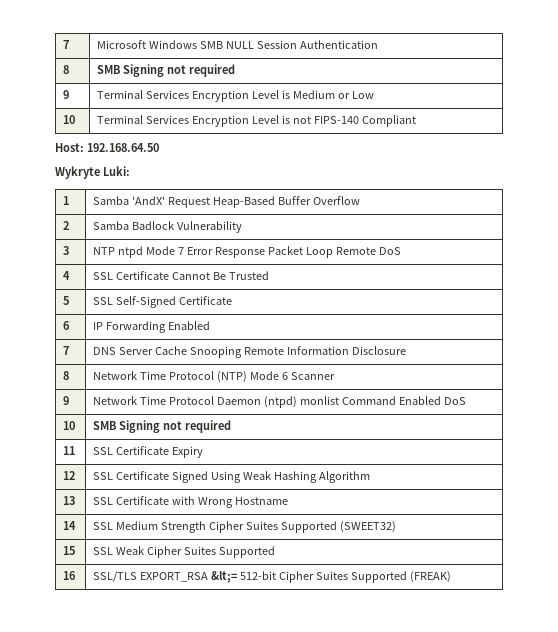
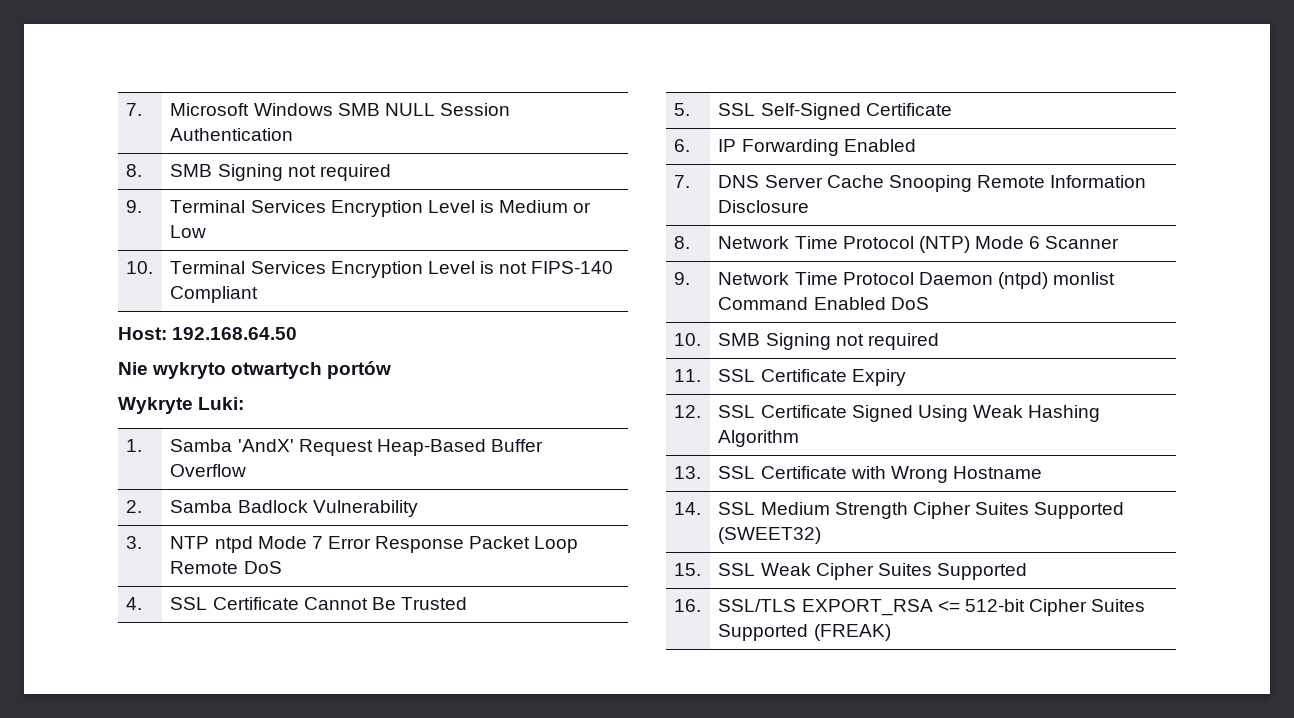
[62,40,69,49] 7 -> [126,103,143,116] 7.
[62,65,69,74] [96,64,235,77] [62,90,69,99] 8 | SMB Signing not required // 9 -> [126,164,143,177] [170,164,391,181] [126,200,143,213] 8. | SMB Signing not required // 9.
[62,115,75,124] 10 -> [126,261,154,274] 10.
(159, 147) none -> [118,361,392,379] // Nie wykryto otwartych portów
[62,196,69,205] 1 -> [126,439,143,452] 1.
[62,221,69,230] 2 -> [126,500,143,513] 2.
[62,246,69,255] 3 -> [126,536,143,549] 3.
[62,271,70,280] 4 -> [126,597,143,610] 4.
[62,296,69,305] 5 -> [674,103,691,116] 5.
[62,321,70,330] 6 -> [674,139,691,152] 6.
[62,346,69,355] 7 -> [674,175,691,188] 7.
[62,371,69,380] 8 -> [674,236,691,249] 8.
[62,396,69,405] 9 -> [674,272,691,285] 9.
[62,421,75,430] [92,420,231,433] [62,446,75,455] 10 | SMB Signing not required // 11 -> [674,333,702,346] [718,333,939,350] [674,369,702,382] 10. | SMB Signing not required // 11.
[62,471,75,480] 12 -> [674,405,702,418] 12.
[62,496,75,505] 13 -> [674,466,702,479] 13.
[62,521,76,530] 14 -> [674,502,702,515] 14.
[62,546,75,555] 15 -> [674,563,702,576] 15.
[62,571,76,580] 16 -> [674,599,702,612] 16.
[210,571,238,583] &lt;= -> [937,600,960,612] <=

